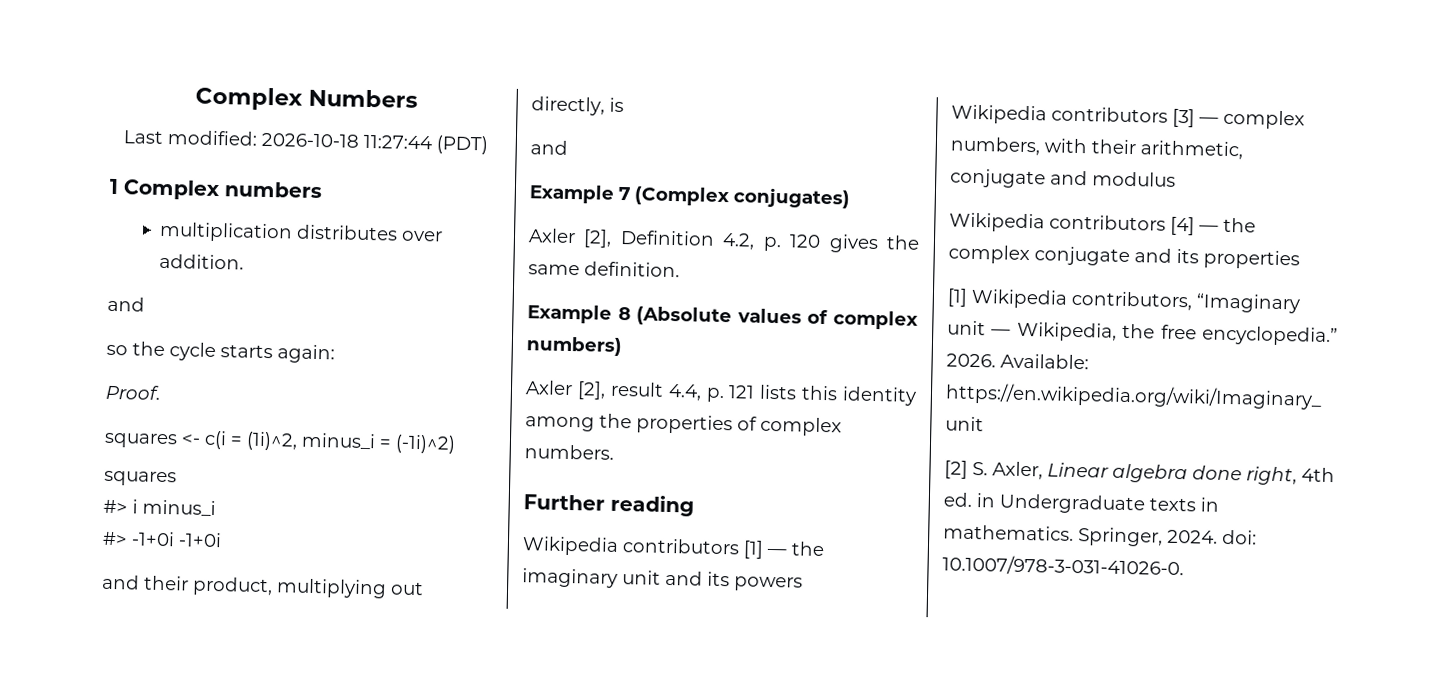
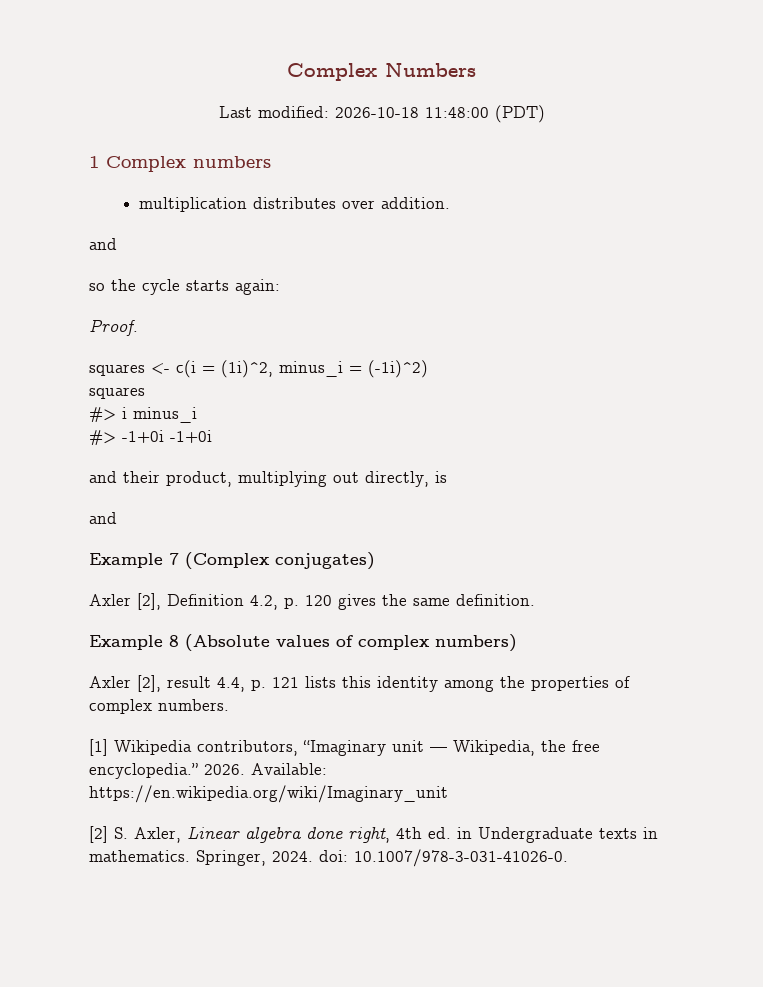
[363,134,432,150] 11:27:44 -> [424,107,489,118] 11:48:00
[523,494,694,517] [522,536,825,559] [522,568,803,592] [951,104,1305,130] [950,136,1244,160] [950,168,1176,189] [949,212,1256,236] [948,244,1300,270] // Further reading // Wikipedia contributors [1] — the imaginary unit and its powers // Wikipedia contributors [3] — complex numbers, with their arithmetic, conjugate and modulus // Wikipedia contributors [4] — the complex conjugate and its properties -> (229, 705) none

